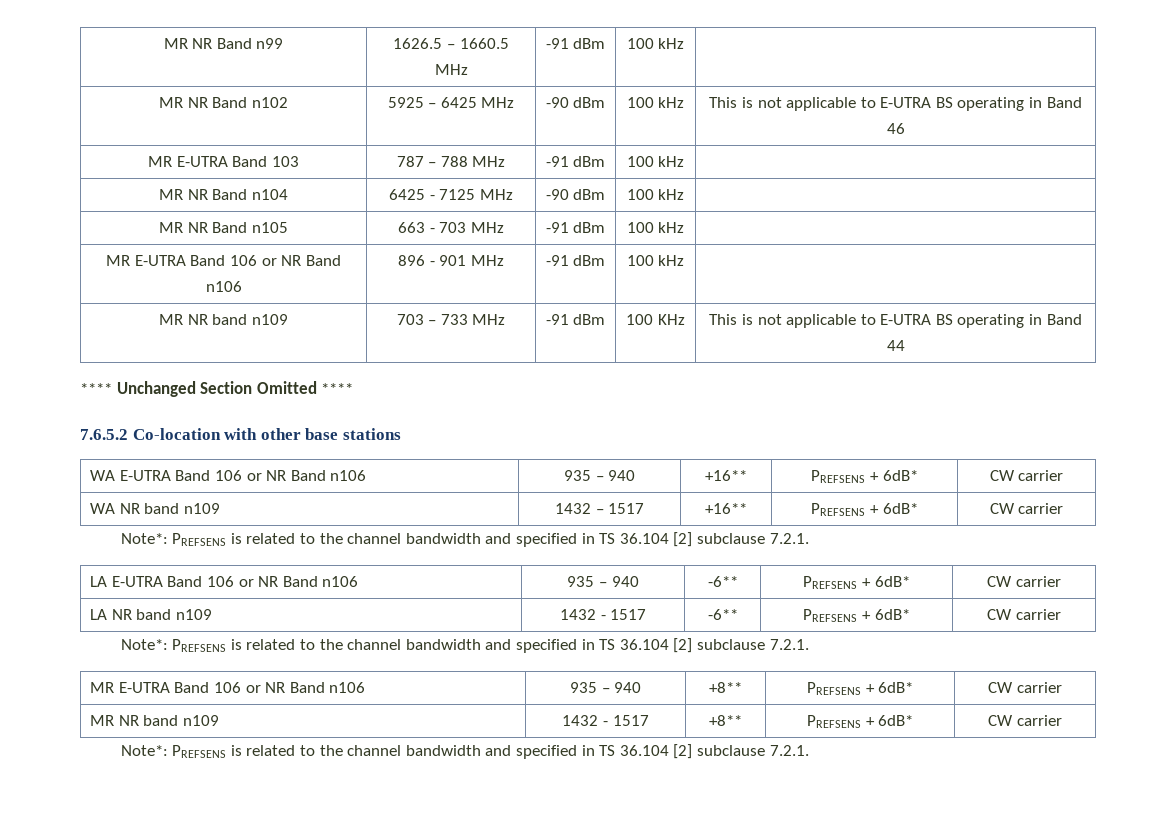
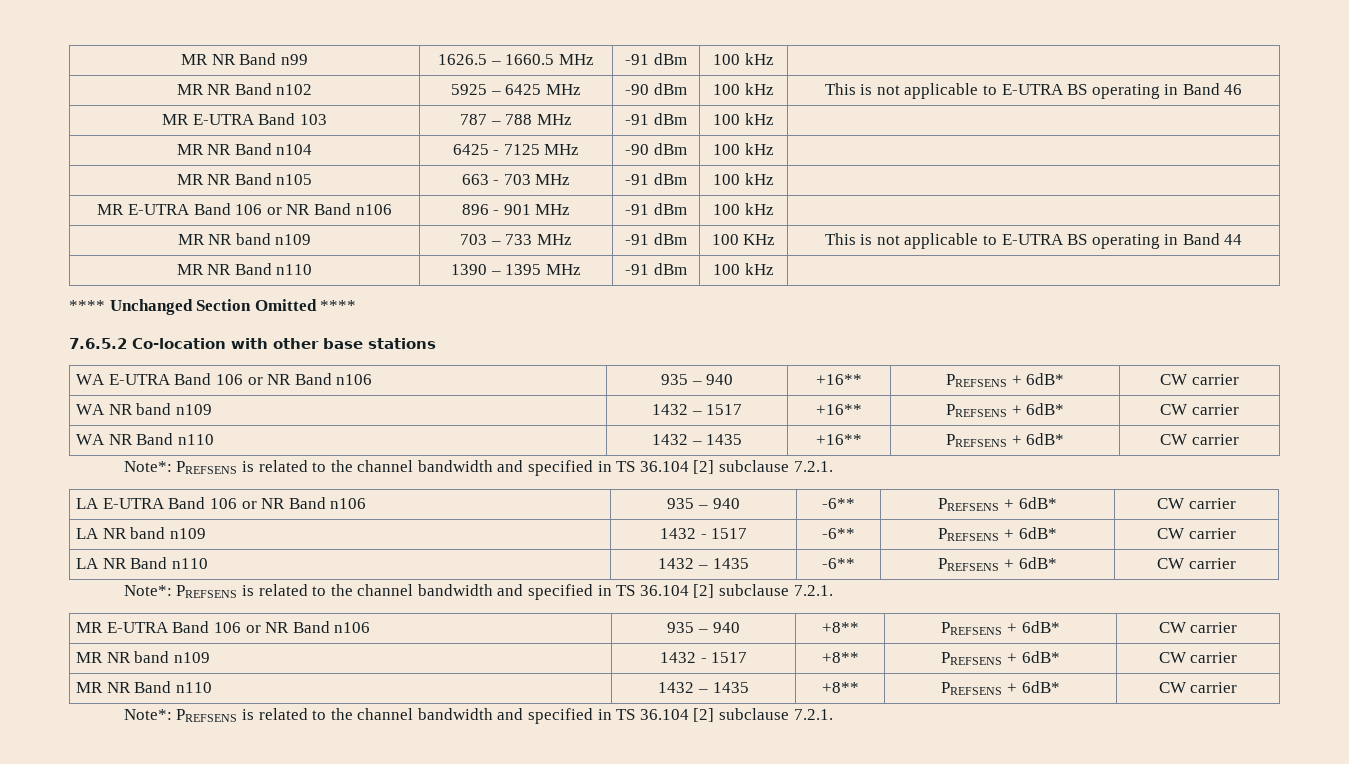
(905, 345) none -> [176,263,313,275] [451,264,581,275] [625,263,687,275] [713,263,774,275] // MR NR Band n110 | 1390 – 1395 MHz | -91 dBm | 100 kHz |
(1064, 508) none -> [76,433,215,445] [651,434,743,445] [816,434,862,445] [945,433,1065,447] [1160,434,1239,445] // WA NR Band n110 | 1432 – 1435 | +16** | PREFSENS + 6dB* | CW carrier
(1061, 614) none -> [76,557,209,569] [658,558,749,569] [822,558,855,569] [938,557,1057,571] [1157,558,1236,569] // LA NR Band n110 | 1432 – 1435 | -6** | PREFSENS + 6dB* | CW carrier
(1062, 720) none -> [76,681,213,693] [658,682,749,693] [821,682,859,693] [941,681,1060,695] [1158,682,1238,693] // MR NR Band n110 | 1432 – 1435 | +8** | PREFSENS + 6dB* | CW carrier

